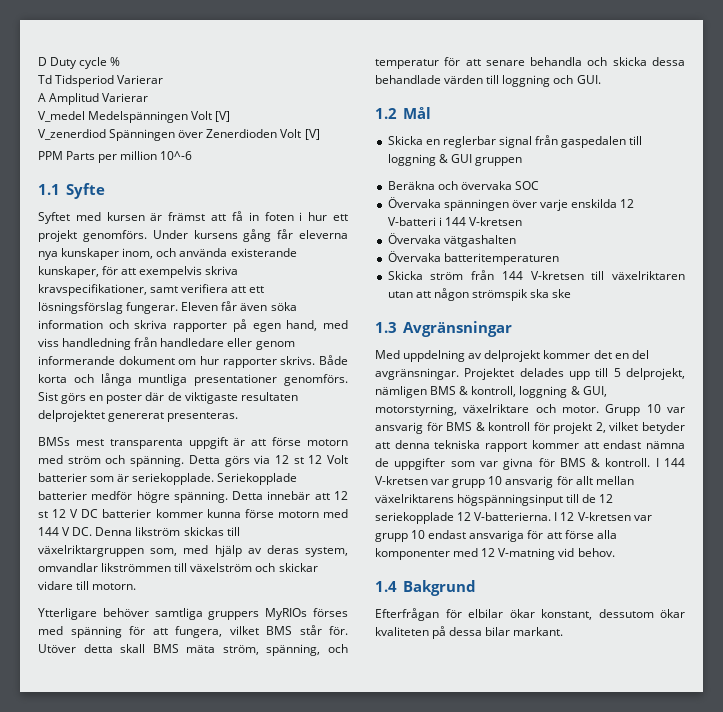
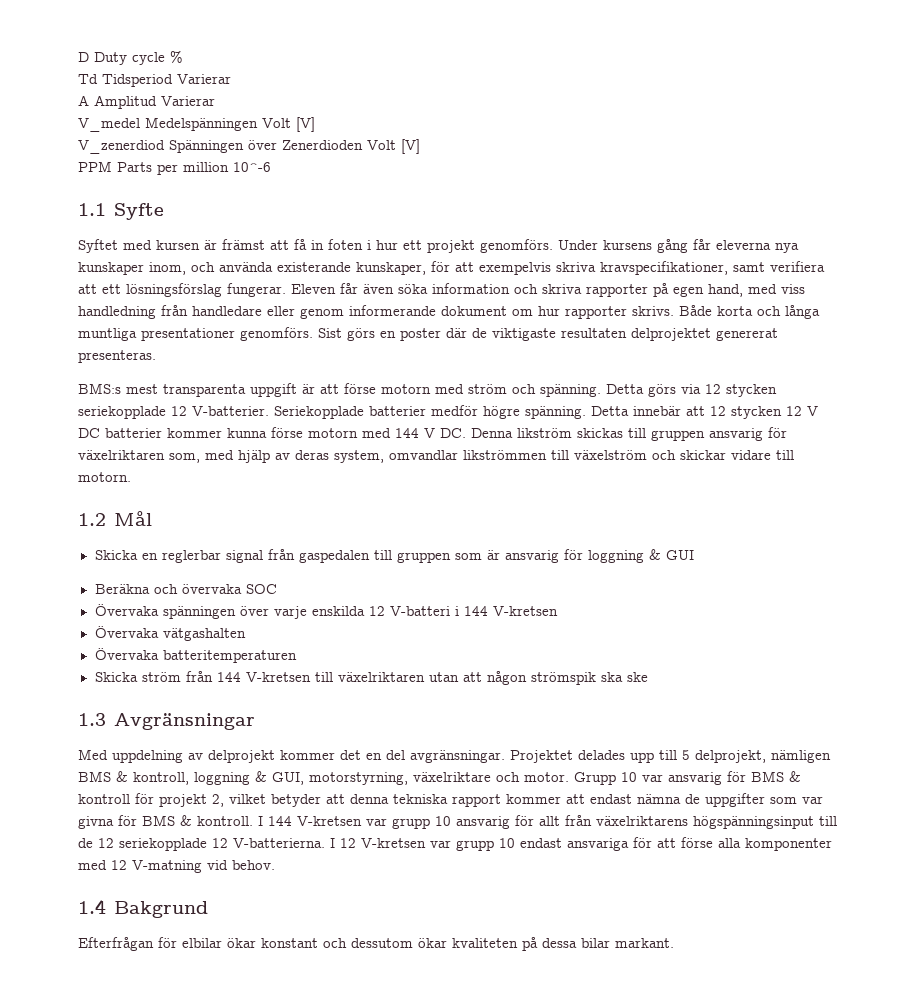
[38,437,70,446] BMSs -> [78,383,121,394] BMS:s
[293,455,348,464] [38,473,215,485] st 12 Volt batterier som är seriekopplade. -> [726,384,777,397] [78,406,269,419] stycken seriekopplade 12 V-batterier.
[38,511,48,518] st -> [731,406,782,419] stycken
[38,545,144,557] växelriktargruppen -> [651,427,787,441] [78,450,165,460] gruppen ansvarig för växelriktaren
[38,608,348,620] [38,625,348,638] [38,644,348,656] [375,57,685,69] [375,75,601,87] // Ytterligare behöver samtliga gruppers MyRIOs förses med spänning för att fungera, vilket BMS står för. Utöver detta skall BMS mäta ström, spänning, och temperatur för att senare behandla och skicka dessa behandlade värden till loggning och GUI. -> (131, 477) none
(643, 140) none -> [396,549,583,563] gruppen som är ansvarig för
[474,157,522,166] gruppen -> (694, 555) none
[595,476,634,485] mellan -> [565,815,592,826] från
[541,609,592,620] konstant, -> [261,938,347,948] konstant och

